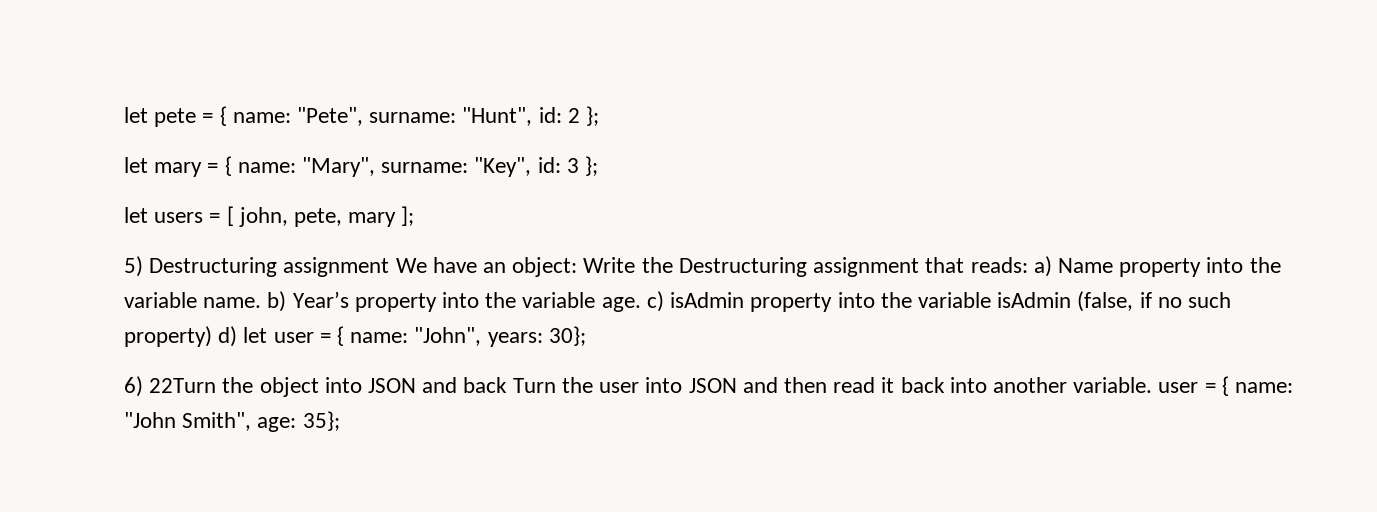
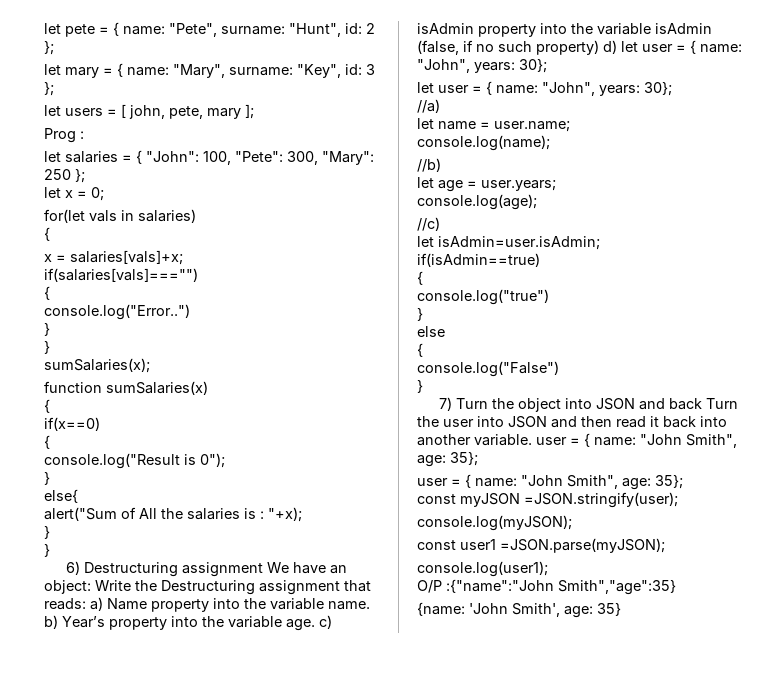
[124,256,143,277] 5) -> [44,128,84,143] [44,150,374,165] [44,168,85,183] [44,187,104,201] [44,209,196,223] [44,227,50,241] [44,250,183,265] [44,268,198,282] [44,286,50,300] [44,304,190,320] [44,322,50,336] [44,340,50,354] [44,358,150,373] [44,381,208,395] [44,399,50,413] [44,417,100,431] [44,435,50,449] [44,453,225,469] [44,471,50,485] [44,489,78,503] [44,507,302,522] [44,525,50,539] [44,543,50,557] [66,561,81,575] Prog : // let salaries = { "John": 100, "Pete": 300, "Mary": 250 }; // let x = 0; // for(let vals in salaries) // { // x = salaries[vals]+x; // if(salaries[vals]==="") // { // console.log("Error..") // } // } // sumSalaries(x); // function sumSalaries(x) // { // if(x==0) // { // console.log("Result is 0"); // } // else{ // alert("Sum of All the salaries is : "+x); // } // } // 6)
[124,376,217,397] 6) 22Turn -> [417,81,672,96] [417,99,440,113] [417,118,570,132] [417,135,550,151] [417,158,441,172] [417,177,556,192] [417,194,537,210] [417,217,440,231] [417,236,600,250] [417,253,540,267] [417,271,423,285] [417,289,549,305] [417,307,423,321] [417,326,445,337] [417,343,423,357] [417,361,559,377] [417,379,423,393] [439,397,489,411] let user = { name: "John", years: 30}; // //a) // let name = user.name; // console.log(name); // //b) // let age = user.years; // console.log(age); // //c) // let isAdmin=user.isAdmin; // if(isAdmin==true) // { // console.log("true") // } // else // { // console.log("False") // } // 7) Turn
(340, 421) none -> [417,474,683,490] [417,492,678,508] [417,515,572,531] [417,538,665,553] [417,561,548,577] [417,579,676,595] [417,602,621,618] // user = { name: "John Smith", age: 35}; // const myJSON =JSON.stringify(user); // console.log(myJSON); // const user1 =JSON.parse(myJSON); // console.log(user1); // O/P :{"name":"John Smith","age":35} // {name: 'John Smith', age: 35}

